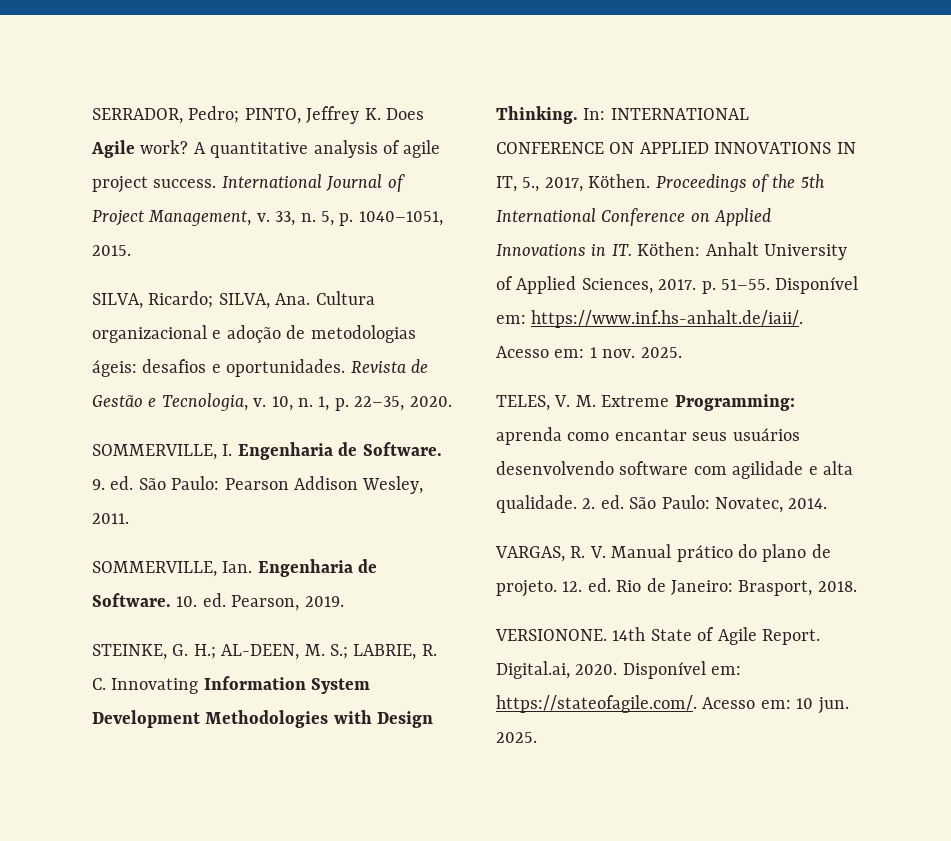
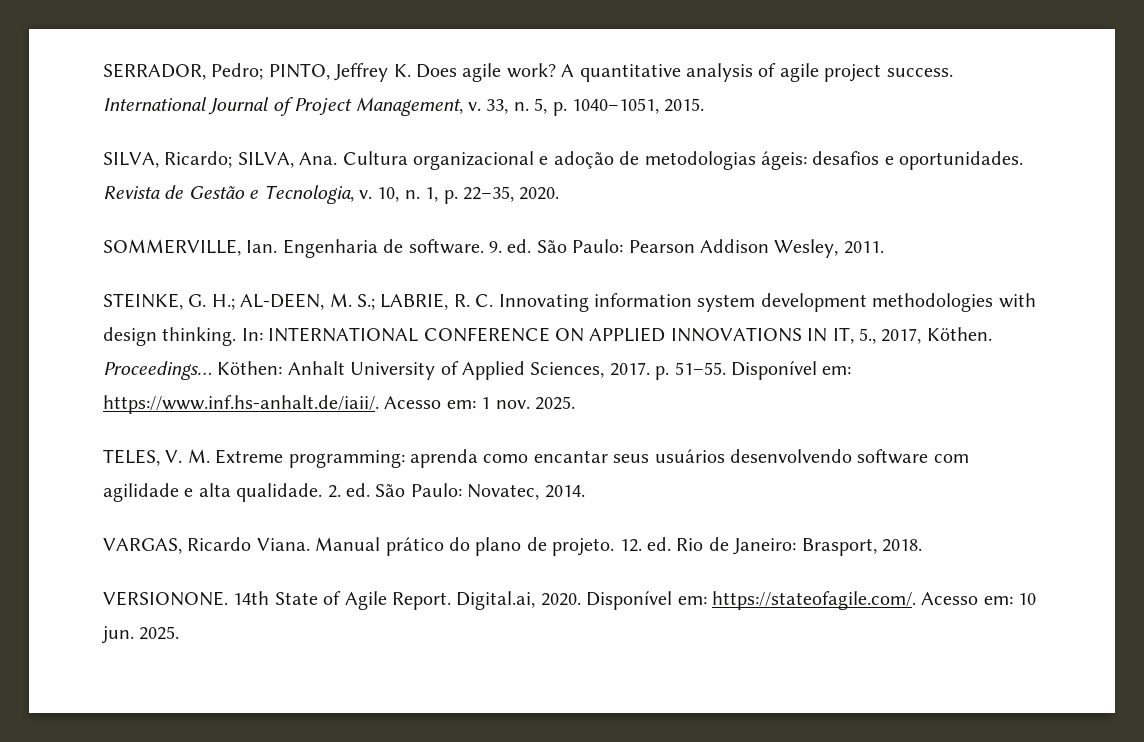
[91,140,135,158] Agile -> [462,63,502,82] agile
[222,442,442,460] I. Engenharia de Software. -> [246,239,484,258] Ian. Engenharia de software.
[92,559,378,577] [92,593,344,611] // SOMMERVILLE, Ian. Engenharia de Software. 10. ed. Pearson, 2019. -> (884, 247) none
[203,676,371,694] [92,710,434,728] [496,106,578,124] Information System Development Methodologies with Design Thinking. -> [593,293,1036,312] [103,327,237,346] information system development methodologies with design thinking.
[655,174,825,192] [496,208,772,226] [496,244,632,256] Proceedings of the 5th International Conference on Applied Innovations in IT. -> [103,361,212,380] Proceedings…
[674,394,795,411] Programming: -> [288,450,405,468] programming:
[570,546,606,558] R. V. -> [187,537,310,551] Ricardo Viana.

